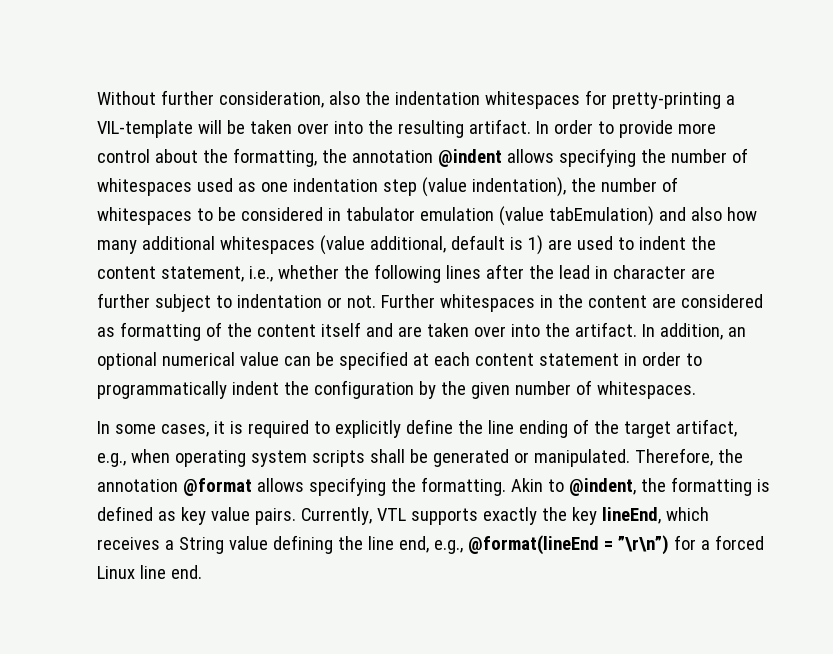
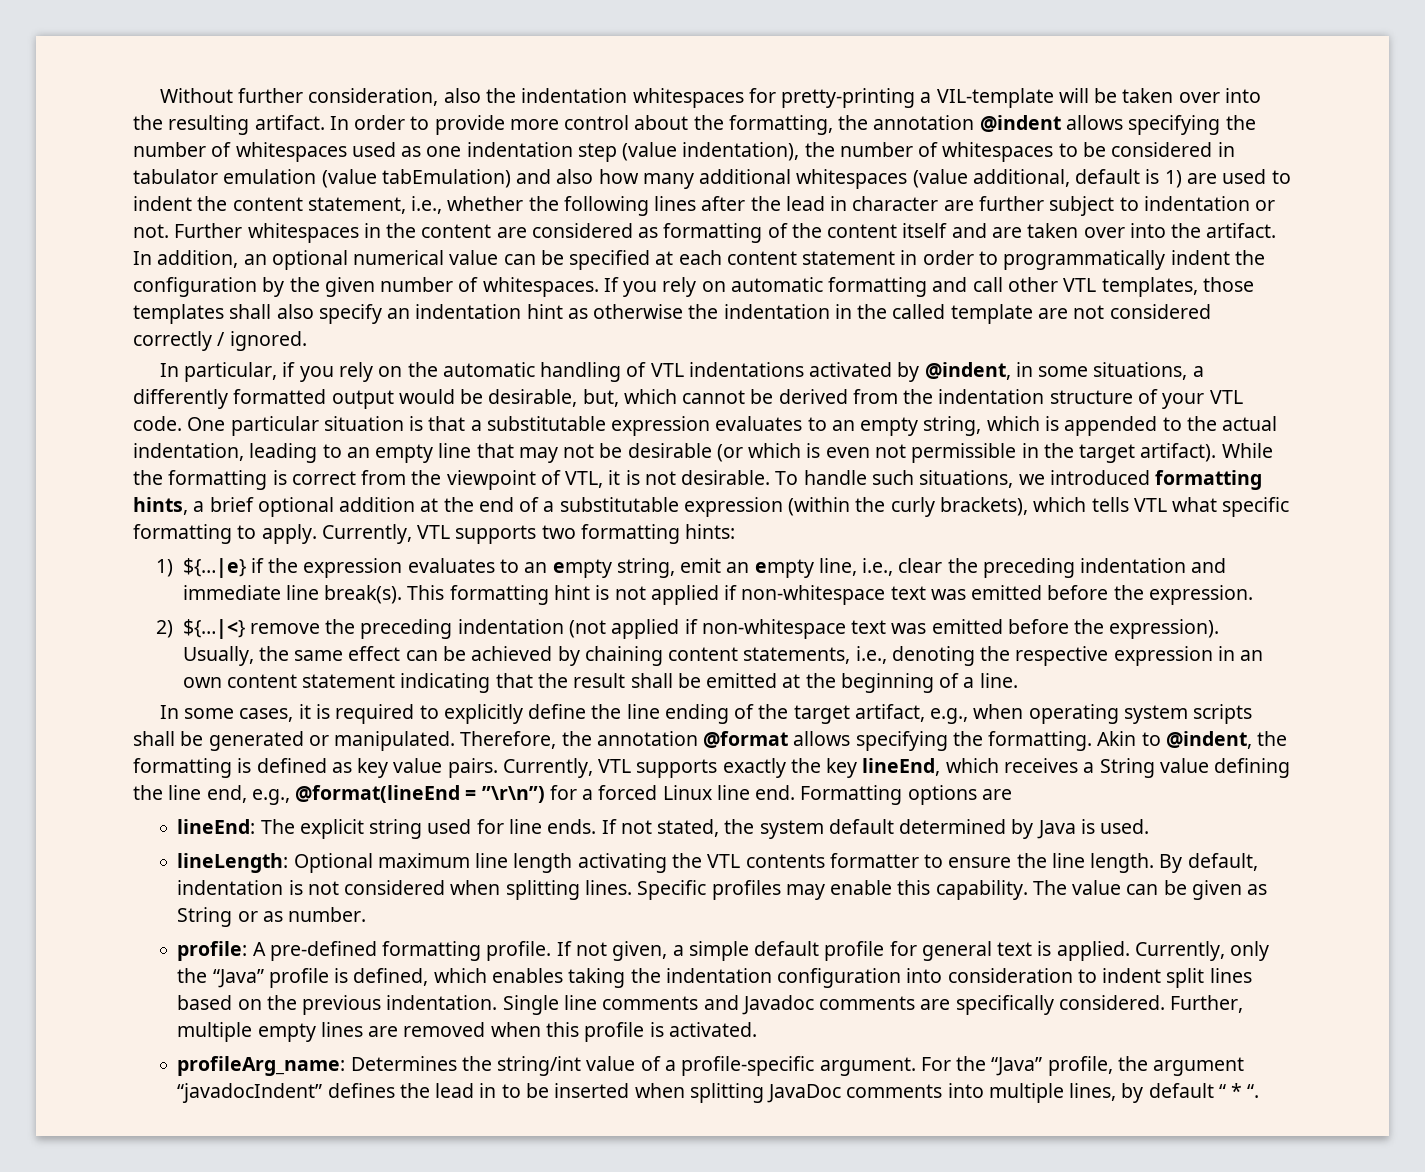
(696, 390) none -> [603,277,1254,297] [133,304,1211,324] [133,331,307,351] [159,362,1204,382] [133,389,1243,409] [133,416,1278,436] [133,443,1273,463] [133,470,1263,490] [133,497,1290,517] [133,524,736,544] [155,558,1227,578] [182,585,1253,605] [155,619,1220,639] [182,646,1264,666] [182,673,1018,693] If you rely on automatic formatting and call other VTL templates, those templates shall also specify an indentation hint as otherwise the indentation in the called template are not considered correctly / ignored. // In particular, if you rely on the automatic handling of VTL indentations activated by @indent, in some situations, a differently formatted output would be desirable, but, which cannot be derived from the indentation structure of your VTL code. One particular situation is that a substitutable expression evaluates to an empty string, which is appended to the actual indentation, leading to an empty line that may not be desirable (or which is even not permissible in the target artifact). While the formatting is correct from the viewpoint of VTL, it is not desirable. To handle such situations, we introduced formatting hints, a brief optional addition at the end of a substitutable expression (within the curly brackets), which tells VTL what specific formatting to apply. Currently, VTL supports two formatting hints: // 1) ${…|e} if the expression evaluates to an empty string, emit an empty line, i.e., clear the preceding indentation and immediate line break(s). This formatting hint is not applied if non-whitespace text was emitted before the expression. // 2) ${…|<} remove the preceding indentation (not applied if non-whitespace text was emitted before the expression). Usually, the same effect can be achieved by chaining content statements, i.e., denoting the respective expression in an own content statement indicating that the result shall be emitted at the beginning of a line.
(202, 572) none -> [800,785,1012,805] [177,819,1150,839] [177,853,1258,873] [177,880,1268,900] [177,907,367,927] [177,941,1270,961] [177,968,1252,988] [177,995,1244,1015] [177,1022,757,1042] [177,1056,1245,1076] [177,1083,1260,1103] Formatting options are // lineEnd: The explicit string used for line ends. If not stated, the system default determined by Java is used. // lineLength: Optional maximum line length activating the VTL contents formatter to ensure the line length. By default, indentation is not considered when splitting lines. Specific profiles may enable this capability. The value can be given as String or as number. // profile: A pre-defined formatting profile. If not given, a simple default profile for general text is applied. Currently, only the “Java” profile is defined, which enables taking the indentation configuration into consideration to indent split lines based on the previous indentation. Single line comments and Javadoc comments are specifically considered. Further, multiple empty lines are removed when this profile is activated. // profileArg_name: Determines the string/int value of a profile-specific argument. For the “Java” profile, the argument “javadocIndent” defines the lead in to be inserted when splitting JavaDoc comments into multiple lines, by default “ * “.

